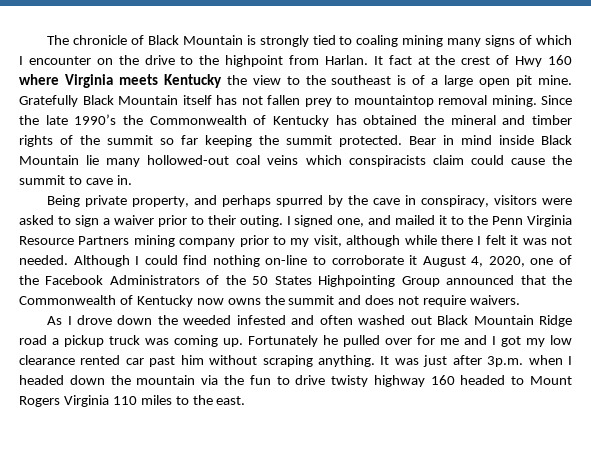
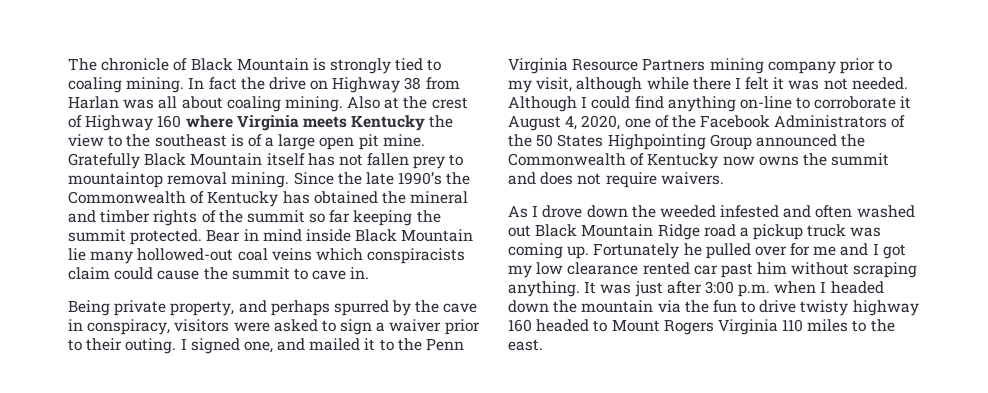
[402,35,572,47] [19,55,412,67] mining many signs of which I encounter on the drive to the highpoint from Harlan. It fact -> [126,77,460,93] [68,96,381,112] mining. In fact the drive on Highway 38 from Harlan was all about coaling mining. Also
[515,56,543,67] Hwy -> [85,115,154,131] Highway
[212,255,260,267] nothing -> [667,96,736,112] anything
[520,275,546,285] that -> (837, 140) none
[487,356,524,367] 3p.m. -> [704,281,771,297] 3:00 p.m.

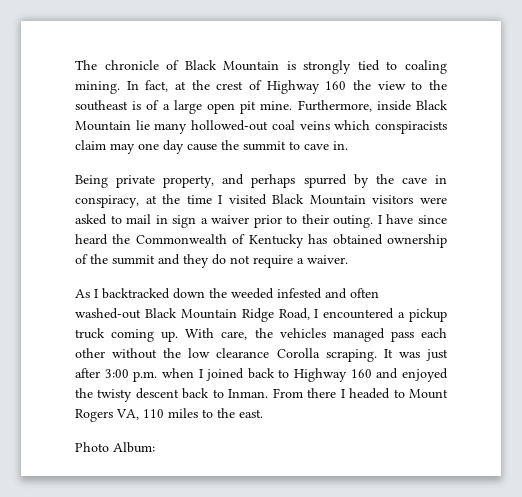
[208,77,460,93] [68,96,381,112] fact the drive on Highway 38 from Harlan was all about coaling mining. Also -> [145,80,169,92] fact,
[185,115,426,131] where Virginia meets Kentucky -> (347, 85) none
[68,153,464,169] [68,172,471,188] [68,191,469,207] [68,210,441,226] [68,229,302,245] Gratefully Black Mountain itself has not fallen prey to mountaintop removal mining. Since the late 1990’s the Commonwealth of Kentucky has obtained the mineral and timber rights of the summit so far keeping the summit protected. Bear in mind -> [297,100,372,112] Furthermore,
[114,267,154,280] could -> [110,140,184,154] may one day
(171, 327) none -> [145,194,366,205] at the time I visited Black Mountain
(336, 326) none -> [126,214,168,224] mail in
[190,338,465,354] [508,58,893,74] [508,77,908,93] [508,96,912,112] [508,115,906,131] [508,134,866,150] [508,153,890,169] [508,172,724,188] signed one, and mailed it to the Penn Virginia Resource Partners mining company prior to my visit, although while there I felt it was not needed. Although I could find anything on-line to corroborate it August 4, 2020, one of the Facebook Administrators of the 50 States Highpointing Group announced the Commonwealth of Kentucky now owns the summit and does not require waivers. -> [386,214,448,224] [75,234,447,248] [75,254,348,268] have since heard the Commonwealth of Kentucky has obtained ownership of the summit and they do not require a waiver.
[542,205,583,218] drove -> [102,288,170,299] backtracked
[856,205,915,218] [508,225,531,237] washed out -> [75,308,141,319] washed-out
[703,224,736,237] road -> [278,308,395,320] Road, I encountered
[850,227,882,237] was -> (105, 333) none
[593,243,906,259] [508,262,918,278] [508,281,580,297] Fortunately he pulled over for me and I got my low clearance rented car past him without scraping anything. -> [185,328,447,342] [75,348,377,362] With care, the vehicles managed pass each other without the low clearance Corolla scraping.
[830,281,884,294] [508,300,919,316] [508,319,532,332] headed down the mountain via the fun to drive twisty highway 160 -> [206,368,448,382] [75,388,345,402] joined back to Highway 160 and enjoyed the twisty descent back to Inman. From there I
[717,319,778,335] Virginia -> [116,409,139,420] VA,
(543, 345) none -> [75,442,155,453] // Photo Album:

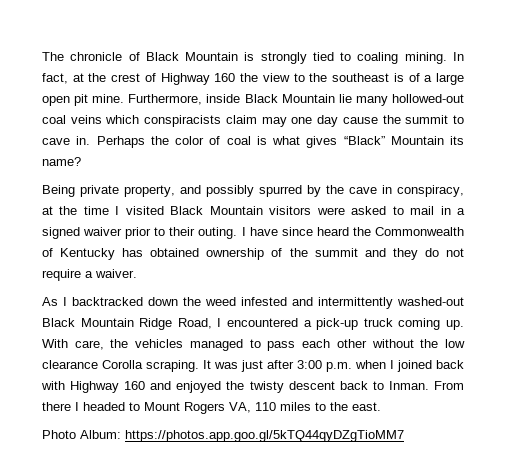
(348, 145) none -> [96,136,464,148] [42,157,81,166] Perhaps the color of coal is what gives “Black” Mountain its name?
[251,174,296,188] perhaps -> [206,185,254,197] possibly
[172,215,208,228] sign a -> [456,208,465,215] [42,227,80,239] a signed
[231,288,274,299] weeded -> [205,297,236,306] weed
[350,288,379,298] often -> [318,297,393,309] intermittently
[409,308,447,322] pickup -> [316,318,359,330] pick-up
(385, 335) none -> [249,339,261,348] to
[278,369,290,378] to -> [41,381,65,390] with
(155, 447) none -> [125,430,404,442] https://photos.app.goo.gl/5kTQ44qyDZgTioMM7

